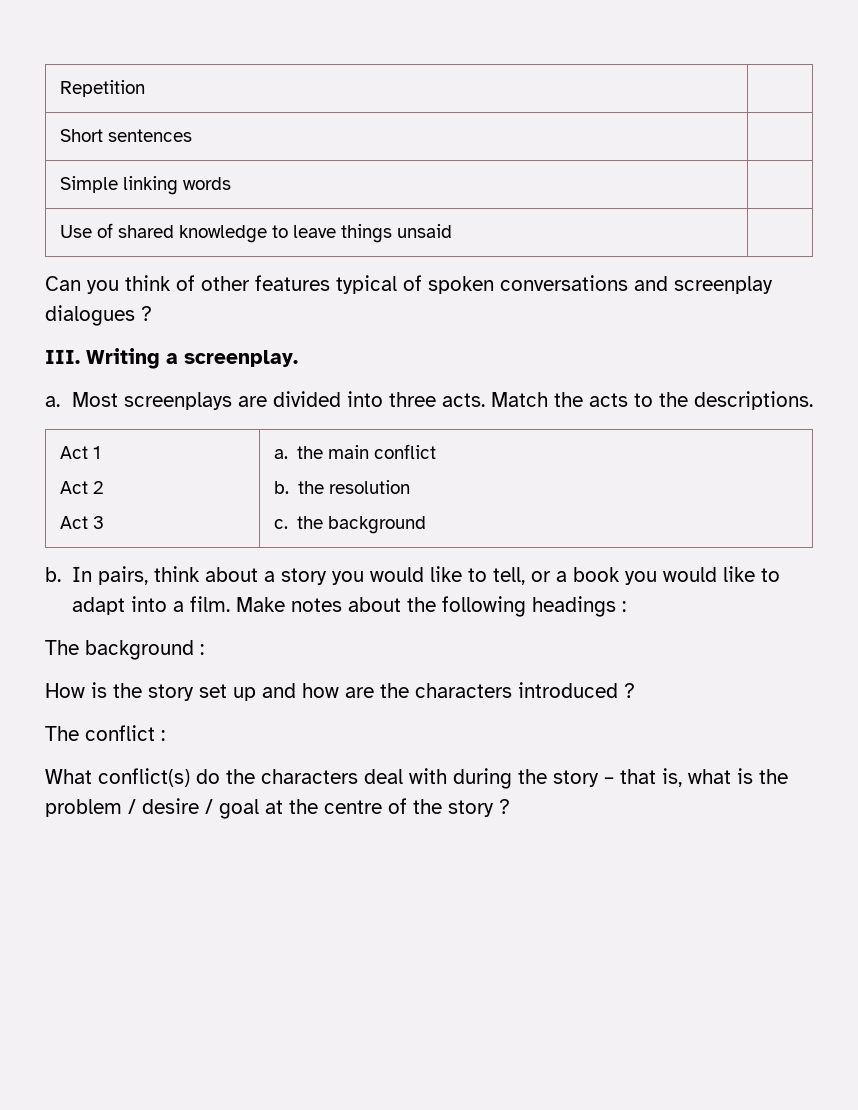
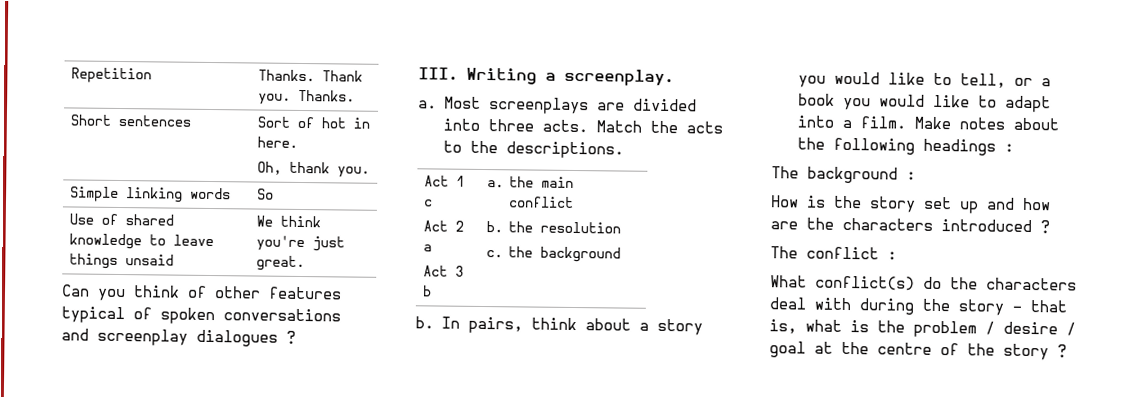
[59,129,192,142] // Short sentences | -> [257,69,363,82] [257,89,355,105] [69,114,191,127] [256,116,370,129] [256,136,298,148] [256,161,370,178] Thanks. Thank you. Thanks. // Short sentences | Sort of hot in here. // Oh, thank you.
(231, 183) none -> [256,188,274,200] So
(452, 231) none -> [255,215,321,228] [255,235,345,252] [255,255,305,272] We think you're just great.
(101, 452) none -> [422,199,433,207] c
(103, 487) none -> [422,244,432,252] a
(104, 522) none -> [421,285,432,297] b

